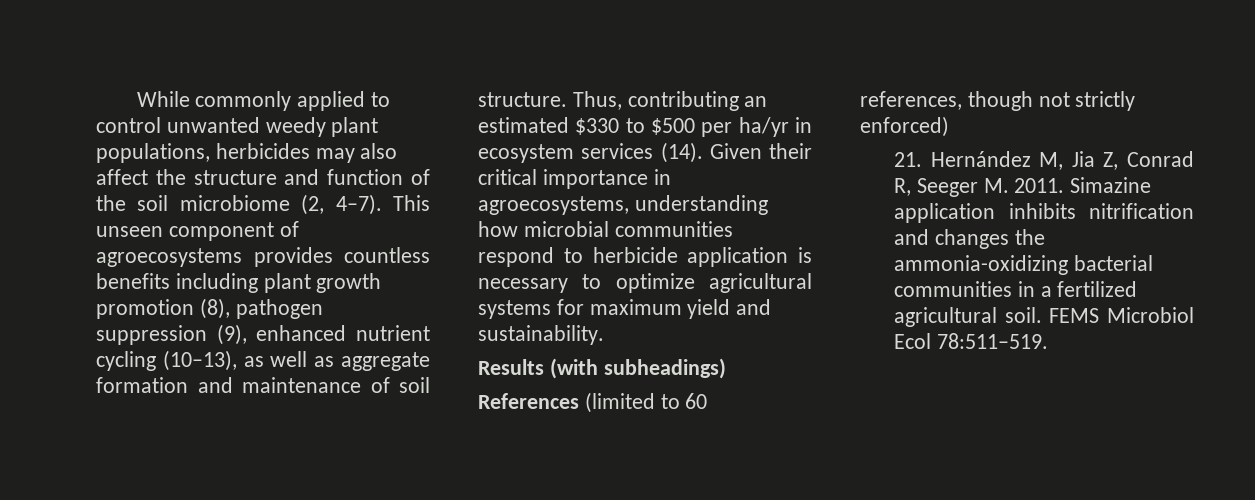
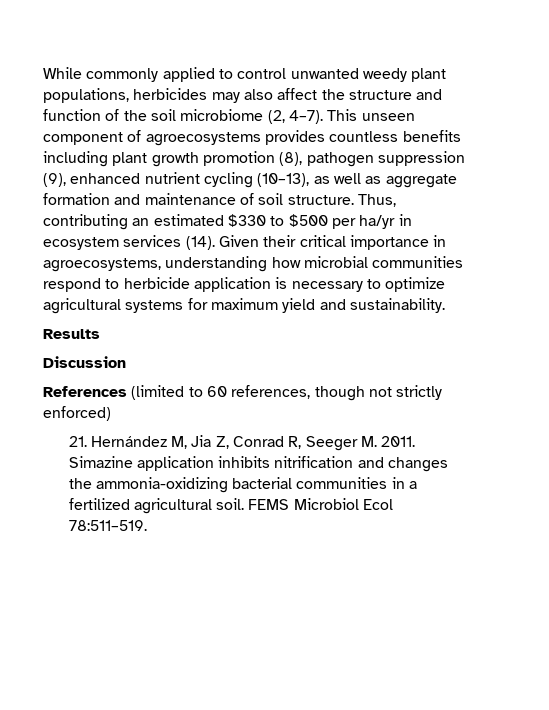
[549,358,726,379] (with subheadings) -> [43,356,126,368] // Discussion

